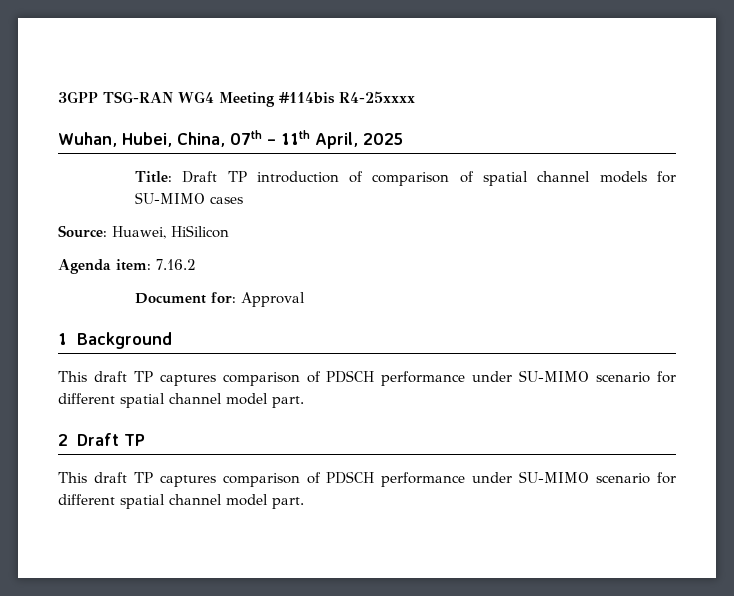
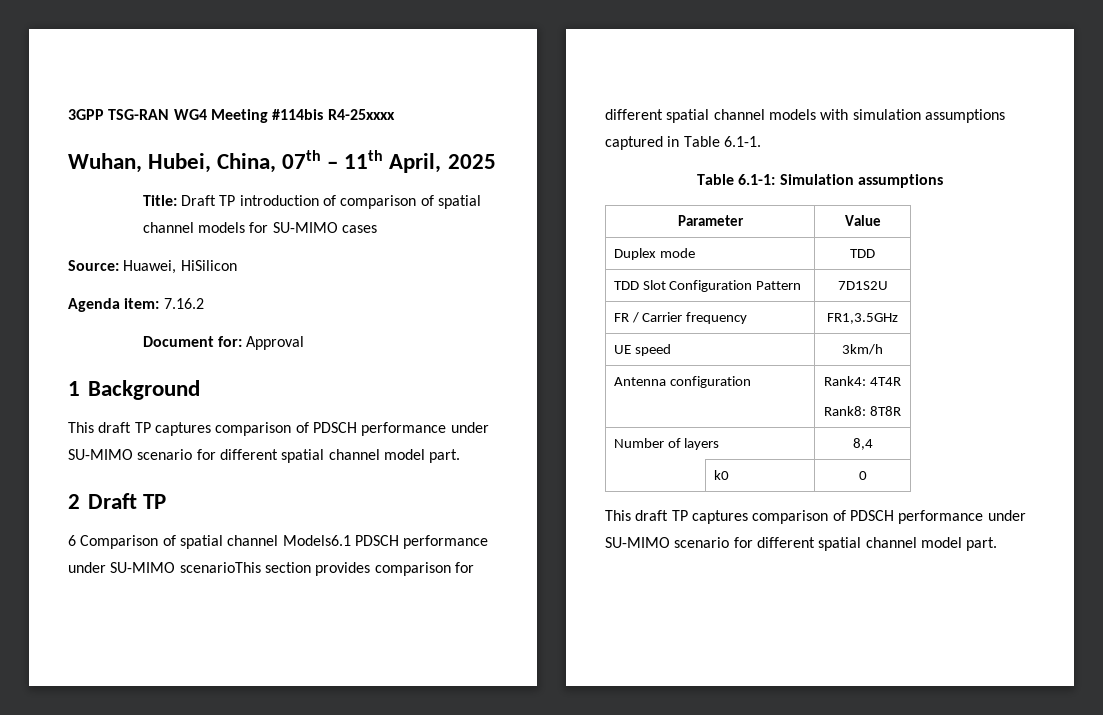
(146, 440) none -> [68,535,489,549] [68,562,474,576] [605,109,1005,123] [605,136,761,150] [697,174,943,188] [677,215,744,226] [844,215,881,226] [613,248,695,260] [850,249,875,258] [613,280,802,292] [837,281,888,290] [613,312,748,324] [827,313,898,324] [613,344,671,356] [842,344,883,355] [613,376,751,388] [824,376,901,386] [824,406,901,416] [613,438,720,450] [852,438,873,450] [713,470,729,480] [858,471,867,480] // 6 Comparison of spatial channel Models6.1 PDSCH performance under SU-MIMO scenarioThis section provides comparison for different spatial channel models with simulation assumptions captured in Table 6.1-1. // Table 6.1-1: Simulation assumptions // Parameter | Value // Duplex mode | TDD // TDD Slot Configuration Pattern | 7D1S2U // FR / Carrier frequency | FR1,3.5GHz // UE speed | 3km/h // Antenna configuration | Rank4: 4T4R // Rank8: 8T8R // Number of layers | 8,4 // | k0 | 0

